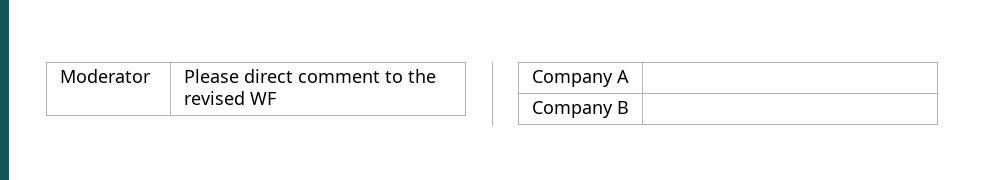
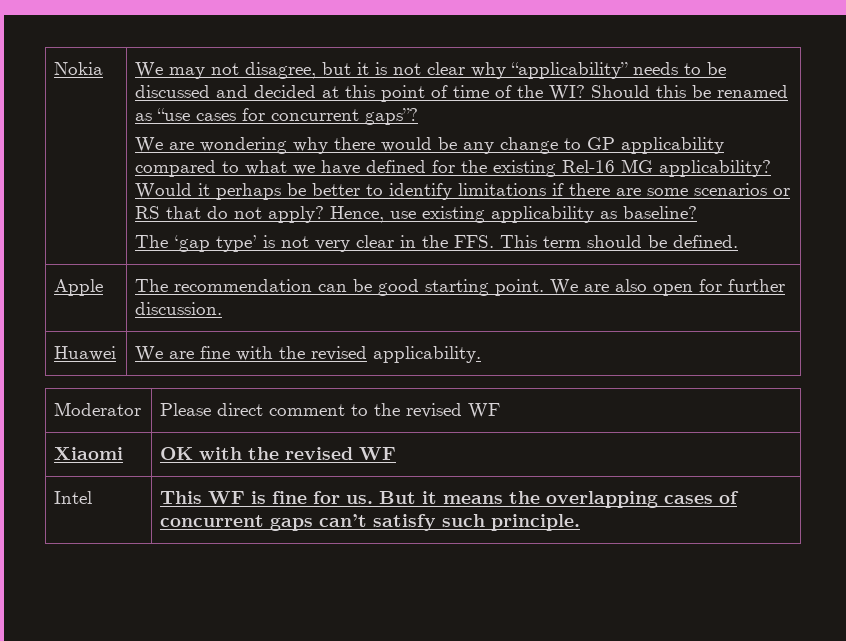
(59, 76) none -> [54,62,104,75] [135,62,727,79] [135,85,789,102] [135,108,419,125] [135,137,725,154] [135,159,772,177] [135,183,791,200] [135,206,698,223] [135,235,739,252] [54,279,104,296] [135,279,786,296] [135,302,223,315] [54,346,117,361] [135,346,482,363] Nokia | We may not disagree, but it is not clear why “applicability” needs to be discussed and decided at this point of time of the WI? Should this be renamed as “use cases for concurrent gaps”? // We are wondering why there would be any change to GP applicability compared to what we have defined for the existing Rel-16 MG applicability? Would it perhaps be better to identify limitations if there are some scenarios or RS that do not apply? Hence, use existing applicability as baseline? // The ‘gap type’ is not very clear in the FFS. This term should be defined. // Apple | The recommendation can be good starting point. We are also open for further discussion. // Huawei | We are fine with the revised applicability. //
[531,70,629,87] [531,101,629,118] Company A | // Company B | -> [54,447,124,460] [160,447,397,460] [54,491,93,504] [160,491,740,508] [160,514,581,531] Xiaomi | OK with the revised WF // Intel | This WF is fine for us. But it means the overlapping cases of concurrent gaps can’t satisfy such principle.

